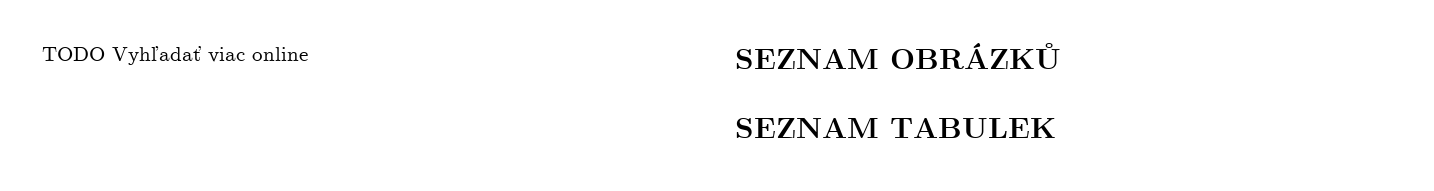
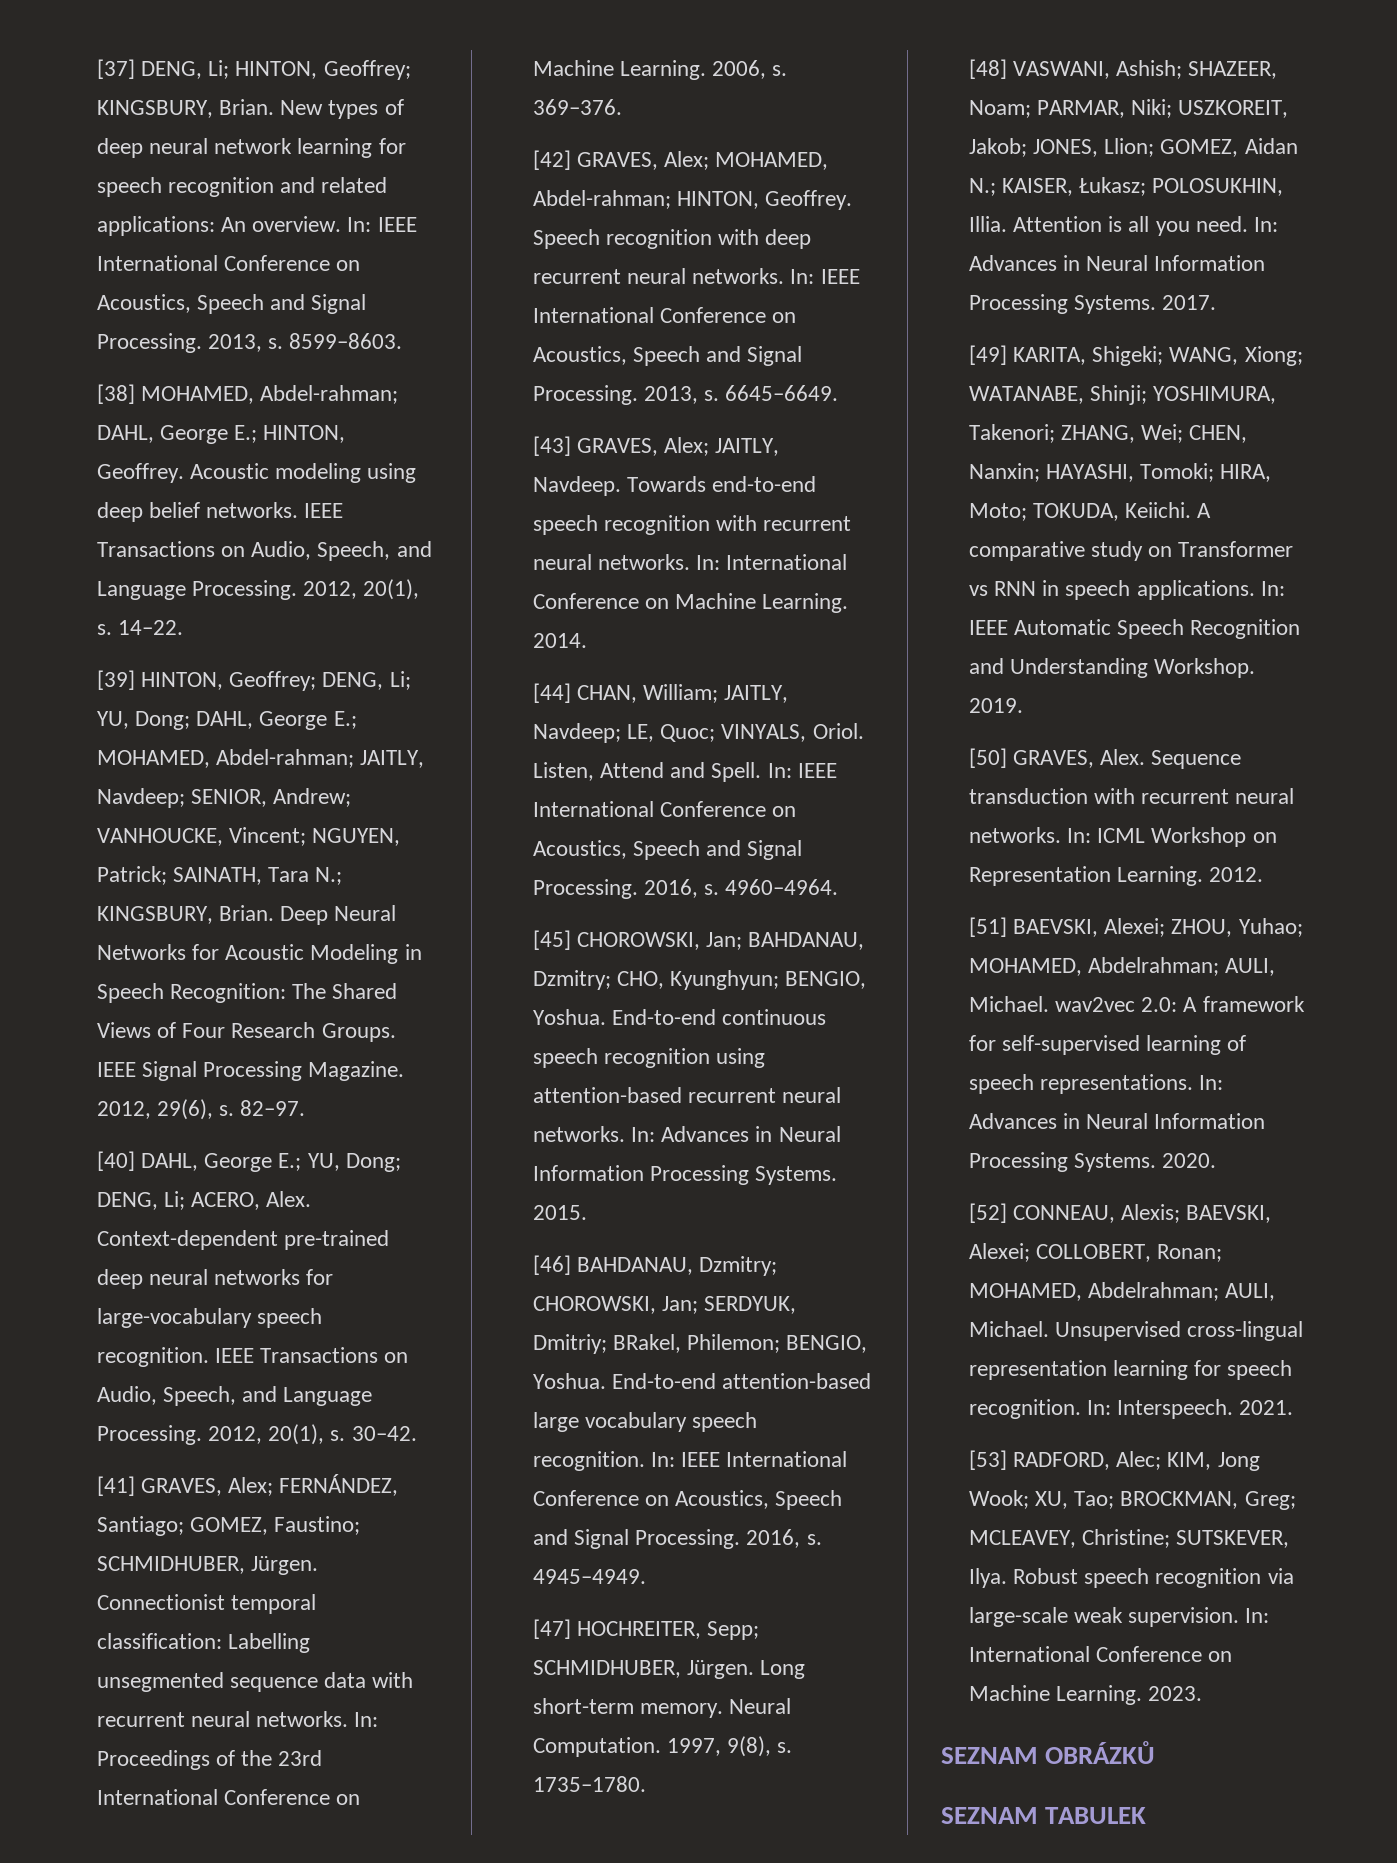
[42,46,308,65] TODO Vyhľadať viac online -> [96,59,411,80] [96,99,404,119] [96,138,406,158] [96,177,388,197] [96,216,417,236] [96,255,361,271] [96,294,367,314] [96,333,403,353] [96,384,399,404] [96,425,346,444] [96,463,417,483] [96,502,344,522] [96,541,432,561] [96,579,420,600] [96,620,184,635] [96,670,411,691] [96,711,357,730] [96,749,425,768] [96,788,352,808] [96,827,401,846] [96,866,343,885] [96,905,397,925] [96,944,422,964] [96,983,398,1003] [96,1022,396,1042] [96,1061,405,1081] [96,1099,306,1120] [96,1151,401,1172] [96,1191,312,1210] [96,1230,390,1250] [96,1269,334,1289] [96,1308,323,1328] [96,1347,409,1367] [96,1386,373,1406] [96,1424,417,1445] [96,1474,399,1496] [96,1516,361,1536] [96,1556,319,1575] [96,1594,317,1614] [96,1633,311,1653] [96,1672,414,1692] [96,1711,379,1727] [96,1750,323,1770] [96,1789,361,1805] [532,60,788,80] [532,99,622,115] [532,150,829,170] [532,190,853,210] [532,229,812,249] [532,268,860,284] [532,307,797,323] [532,346,803,366] [532,385,839,405] [532,436,780,456] [532,476,817,496] [532,515,852,535] [532,554,848,570] [532,593,849,613] [532,633,587,648] [532,683,789,703] [532,723,864,743] [532,762,837,782] [532,801,797,817] [532,840,803,860] [532,879,839,899] [532,930,865,950] [532,970,867,990] [532,1009,827,1025] [532,1048,766,1068] [532,1087,842,1103] [532,1126,841,1142] [532,1165,838,1185] [532,1205,587,1220] [532,1255,778,1276] [532,1296,797,1314] [532,1334,868,1354] [532,1373,872,1389] [532,1412,758,1432] [532,1451,848,1471] [532,1490,843,1510] [532,1529,822,1549] [532,1569,646,1584] [532,1619,760,1640] [532,1660,806,1679] [532,1698,792,1718] [532,1736,793,1757] [532,1776,646,1792] [968,59,1278,79] [968,99,1289,118] [968,138,1298,157] [968,177,1284,196] [968,216,1279,236] [968,255,1266,271] [968,294,1217,314] [968,345,1303,366] [968,385,1277,405] [968,424,1248,443] [968,463,1272,482] [968,502,1212,521] [968,541,1294,561] [968,580,1285,600] [968,619,1301,639] [968,658,1256,678] [968,698,1023,713] [968,748,1242,769] [968,788,1295,804] [968,827,1277,847] [968,866,1264,886] [968,917,1303,937] [968,957,1276,976] [968,996,1305,1012] [968,1035,1247,1055] [968,1074,1224,1094] [968,1113,1266,1129] [968,1152,1217,1172] [968,1203,1272,1223] [968,1243,1223,1262] [968,1282,1276,1301] [968,1321,1304,1341] [968,1360,1293,1380] [968,1399,1294,1419] [968,1450,1260,1471] [968,1490,1296,1510] [968,1529,1290,1548] [968,1568,1294,1588] [968,1607,1270,1627] [968,1646,1233,1662] [968,1685,1203,1705] [37] DENG, Li; HINTON, Geoffrey; KINGSBURY, Brian. New types of deep neural network learning for speech recognition and related applications: An overview. In: IEEE International Conference on Acoustics, Speech and Signal Processing. 2013, s. 8599–8603. // [38] MOHAMED, Abdel-rahman; DAHL, George E.; HINTON, Geoffrey. Acoustic modeling using deep belief networks. IEEE Transactions on Audio, Speech, and Language Processing. 2012, 20(1), s. 14–22. // [39] HINTON, Geoffrey; DENG, Li; YU, Dong; DAHL, George E.; MOHAMED, Abdel-rahman; JAITLY, Navdeep; SENIOR, Andrew; VANHOUCKE, Vincent; NGUYEN, Patrick; SAINATH, Tara N.; KINGSBURY, Brian. Deep Neural Networks for Acoustic Modeling in Speech Recognition: The Shared Views of Four Research Groups. IEEE Signal Processing Magazine. 2012, 29(6), s. 82–97. // [40] DAHL, George E.; YU, Dong; DENG, Li; ACERO, Alex. Context-dependent pre-trained deep neural networks for large-vocabulary speech recognition. IEEE Transactions on Audio, Speech, and Language Processing. 2012, 20(1), s. 30–42. // [41] GRAVES, Alex; FERNÁNDEZ, Santiago; GOMEZ, Faustino; SCHMIDHUBER, Jürgen. Connectionist temporal classification: Labelling unsegmented sequence data with recurrent neural networks. In: Proceedings of the 23rd International Conference on Machine Learning. 2006, s. 369–376. // [42] GRAVES, Alex; MOHAMED, Abdel-rahman; HINTON, Geoffrey. Speech recognition with deep recurrent neural networks. In: IEEE International Conference on Acoustics, Speech and Signal Processing. 2013, s. 6645–6649. // [43] GRAVES, Alex; JAITLY, Navdeep. Towards end-to-end speech recognition with recurrent neural networks. In: International Conference on Machine Learning. 2014. // [44] CHAN, William; JAITLY, Navdeep; LE, Quoc; VINYALS, Oriol. Listen, Attend and Spell. In: IEEE International Conference on Acoustics, Speech and Signal Processing. 2016, s. 4960–4964. // [45] CHOROWSKI, Jan; BAHDANAU, Dzmitry; CHO, Kyunghyun; BENGIO, Yoshua. End-to-end continuous speech recognition using attention-based recurrent neural networks. In: Advances in Neural Information Processing Systems. 2015. // [46] BAHDANAU, Dzmitry; CHOROWSKI, Jan; SERDYUK, Dmitriy; BRakel, Philemon; BENGIO, Yoshua. End-to-end attention-based large vocabulary speech recognition. In: IEEE International Conference on Acoustics, Speech and Signal Processing. 2016, s. 4945–4949. // [47] HOCHREITER, Sepp; SCHMIDHUBER, Jürgen. Long short-term memory. Neural Computation. 1997, 9(8), s. 1735–1780. // [48] VASWANI, Ashish; SHAZEER, Noam; PARMAR, Niki; USZKOREIT, Jakob; JONES, Llion; GOMEZ, Aidan N.; KAISER, Łukasz; POLOSUKHIN, Illia. Attention is all you need. In: Advances in Neural Information Processing Systems. 2017. // [49] KARITA, Shigeki; WANG, Xiong; WATANABE, Shinji; YOSHIMURA, Takenori; ZHANG, Wei; CHEN, Nanxin; HAYASHI, Tomoki; HIRA, Moto; TOKUDA, Keiichi. A comparative study on Transformer vs RNN in speech applications. In: IEEE Automatic Speech Recognition and Understanding Workshop. 2019. // [50] GRAVES, Alex. Sequence transduction with recurrent neural networks. In: ICML Workshop on Representation Learning. 2012. // [51] BAEVSKI, Alexei; ZHOU, Yuhao; MOHAMED, Abdelrahman; AULI, Michael. wav2vec 2.0: A framework for self-supervised learning of speech representations. In: Advances in Neural Information Processing Systems. 2020. // [52] CONNEAU, Alexis; BAEVSKI, Alexei; COLLOBERT, Ronan; MOHAMED, Abdelrahman; AULI, Michael. Unsupervised cross-lingual representation learning for speech recognition. In: Interspeech. 2021. // [53] RADFORD, Alec; KIM, Jong Wook; XU, Tao; BROCKMAN, Greg; MCLEAVEY, Christine; SUTSKEVER, Ilya. Robust speech recognition via large-scale weak supervision. In: International Conference on Machine Learning. 2023.

